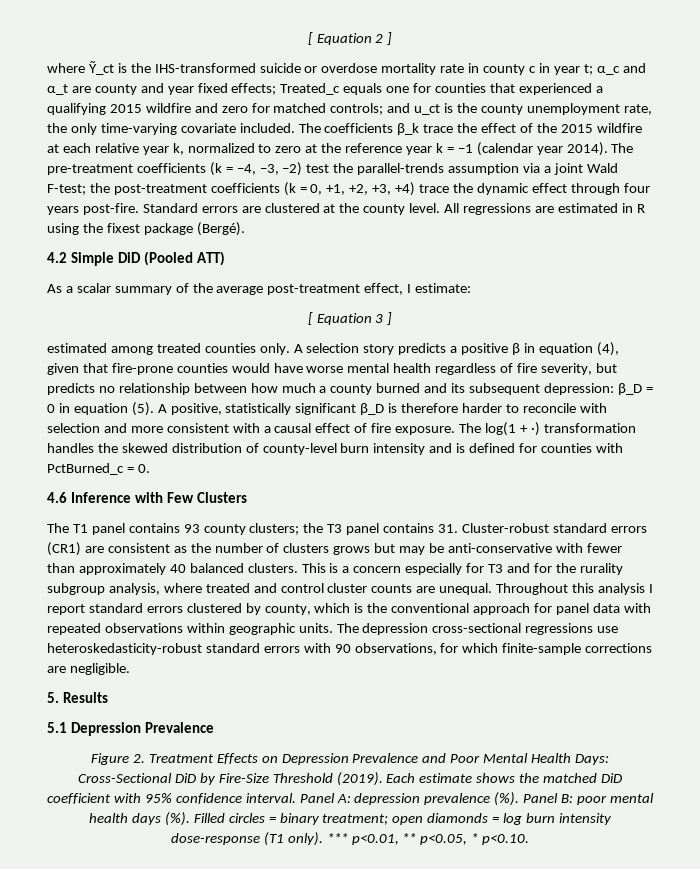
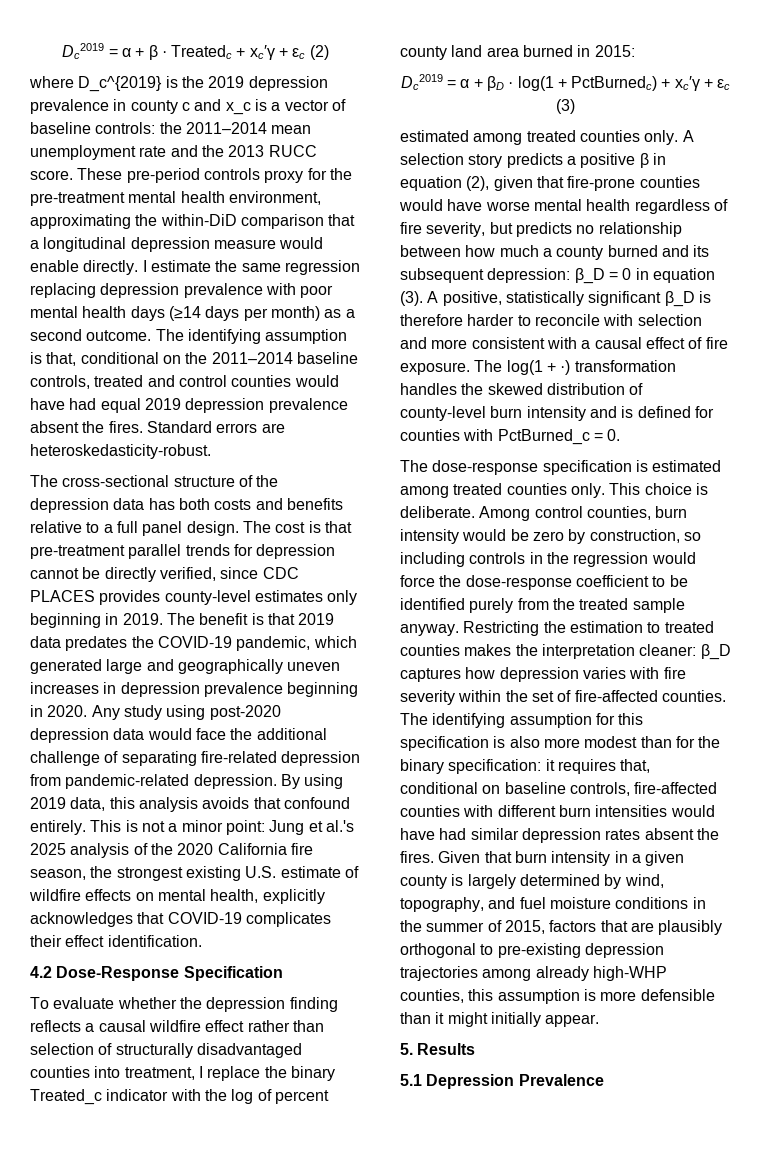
[307,32,393,45] [47,61,646,75] [47,83,603,95] [47,103,652,115] [47,123,642,135] [47,142,634,156] [47,162,618,176] [47,182,650,196] [47,203,645,215] [47,222,245,236] [47,251,225,266] [47,283,472,295] [307,312,393,325] [ Equation 2 ] // where Ỹ_ct is the IHS-transformed suicide or overdose mortality rate in county c in year t; α_c and α_t are county and year fixed effects; Treated_c equals one for counties that experienced a qualifying 2015 wildfire and zero for matched controls; and u_ct is the county unemployment rate, the only time-varying covariate included. The coefficients β_k trace the effect of the 2015 wildfire at each relative year k, normalized to zero at the reference year k = −1 (calendar year 2014). The pre-treatment coefficients (k = −4, −3, −2) test the parallel-trends assumption via a joint Wald F-test; the post-treatment coefficients (k = 0, +1, +2, +3, +4) trace the dynamic effect through four years post-fire. Standard errors are clustered at the county level. All regressions are estimated in R using the fixest package (Bergé). // 4.2 Simple DiD (Pooled ATT) // As a scalar summary of the average post-treatment effect, I estimate: // [ Equation 3 ] -> [62,43,329,60] [29,76,328,92] [30,99,346,115] [30,122,312,134] [30,145,317,160] [30,168,352,183] [30,191,321,206] [30,214,356,229] [30,237,324,252] [30,260,360,275] [30,283,334,298] [30,306,355,321] [30,329,348,344] [30,352,358,366] [30,375,339,389] [30,398,348,413] [30,421,285,433] [30,444,211,459] [30,475,279,487] [30,498,343,513] [30,521,352,536] [30,544,336,559] [30,567,299,582] [30,590,358,605] [30,613,335,628] [30,636,357,651] [30,659,341,674] [30,682,359,697] [30,705,281,720] [30,728,327,743] [30,751,361,766] [30,774,344,789] [30,797,350,812] [30,820,354,835] [30,843,313,858] [30,866,359,881] [29,889,325,904] [30,912,331,927] [30,935,202,947] [30,966,283,981] [30,997,338,1012] [30,1020,324,1032] [30,1043,302,1058] [30,1066,335,1081] [30,1089,329,1105] [400,45,635,60] [400,74,731,91] [556,99,575,114] Dc2019 = α + β · Treatedc + xc′γ + εc (2) // where D_c^{2019} is the 2019 depression prevalence in county c and x_c is a vector of baseline controls: the 2011–2014 mean unemployment rate and the 2013 RUCC score. These pre-period controls proxy for the pre-treatment mental health environment, approximating the within-DiD comparison that a longitudinal depression measure would enable directly. I estimate the same regression replacing depression prevalence with poor mental health days (≥14 days per month) as a second outcome. The identifying assumption is that, conditional on the 2011–2014 baseline controls, treated and control counties would have had equal 2019 depression prevalence absent the fires. Standard errors are heteroskedasticity-robust. // The cross-sectional structure of the depression data has both costs and benefits relative to a full panel design. The cost is that pre-treatment parallel trends for depression cannot be directly verified, since CDC PLACES provides county-level estimates only beginning in 2019. The benefit is that 2019 data predates the COVID-19 pandemic, which generated large and geographically uneven increases in depression prevalence beginning in 2020. Any study using post-2020 depression data would face the additional challenge of separating fire-related depression from pandemic-related depression. By using 2019 data, this analysis avoids that confound entirely. This is not a minor point: Jung et al.'s 2025 analysis of the 2020 California fire season, the strongest existing U.S. estimate of wildfire effects on mental health, explicitly acknowledges that COVID-19 complicates their effect identification. // 4.2 Dose-Response Specification // To evaluate whether the depression finding reflects a causal wildfire effect rather than selection of structurally disadvantaged counties into treatment, I replace the binary Treated_c indicator with the log of percent county land area burned in 2015: // Dc2019 = α + βD · log(1 + PctBurnedc) + xc′γ + εc (3)
[596,342,619,356] (4), -> [466,176,490,191] (2),
[131,402,154,416] (5). -> [400,291,423,306] (3).
[47,492,247,503] [47,523,647,535] [47,542,622,556] [47,563,623,575] [47,583,653,595] [47,603,651,615] [47,623,619,635] [47,643,653,655] [47,663,130,675] 4.6 Inference with Few Clusters // The T1 panel contains 93 county clusters; the T3 panel contains 31. Cluster-robust standard errors (CR1) are consistent as the number of clusters grows but may be anti-conservative with fewer than approximately 40 balanced clusters. This is a concern especially for T3 and for the rurality subgroup analysis, where treated and control cluster counts are unequal. Throughout this analysis I report standard errors clustered by county, which is the conventional approach for panel data with repeated observations within geographic units. The depression cross-sectional regressions use heteroskedasticity-robust standard errors with 90 observations, for which finite-sample corrections are negligible. -> [400,460,722,475] [400,483,708,498] [400,506,688,521] [400,529,701,544] [400,552,696,567] [400,575,688,590] [400,598,685,613] [400,621,714,636] [400,644,731,660] [400,667,686,682] [400,690,726,705] [400,713,644,728] [400,736,721,751] [400,759,651,774] [400,782,718,796] [400,805,715,817] [400,828,719,843] [400,851,685,866] [400,874,664,889] [400,897,706,912] [400,920,723,935] [400,943,664,958] [400,966,667,981] [400,989,715,1004] [400,1012,600,1027] The dose-response specification is estimated among treated counties only. This choice is deliberate. Among control counties, burn intensity would be zero by construction, so including controls in the regression would force the dose-response coefficient to be identified purely from the treated sample anyway. Restricting the estimation to treated counties makes the interpretation cleaner: β_D captures how depression varies with fire severity within the set of fire-affected counties. The identifying assumption for this specification is also more modest than for the binary specification: it requires that, conditional on baseline controls, fire-affected counties with different burn intensities would have had similar depression rates absent the fires. Given that burn intensity in a given county is largely determined by wind, topography, and fuel moisture conditions in the summer of 2015, factors that are plausibly orthogonal to pre-existing depression trajectories among already high-WHP counties, this assumption is more defensible than it might initially appear.
[90,753,610,765] [77,772,623,786] [47,792,654,806] [89,812,612,826] [170,832,530,846] // Figure 2. Treatment Effects on Depression Prevalence and Poor Mental Health Days: Cross-Sectional DiD by Fire-Size Threshold (2019). Each estimate shows the matched DiD coefficient with 95% confidence interval. Panel A: depression prevalence (%). Panel B: poor mental health days (%). Filled circles = binary treatment; open diamonds = log burn intensity dose-response (T1 only). *** p<0.01, ** p<0.05, * p<0.10. -> (604, 1080) none

